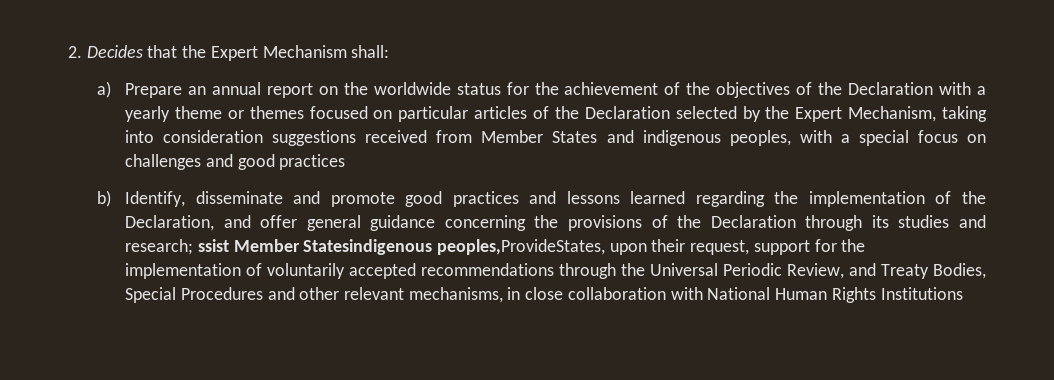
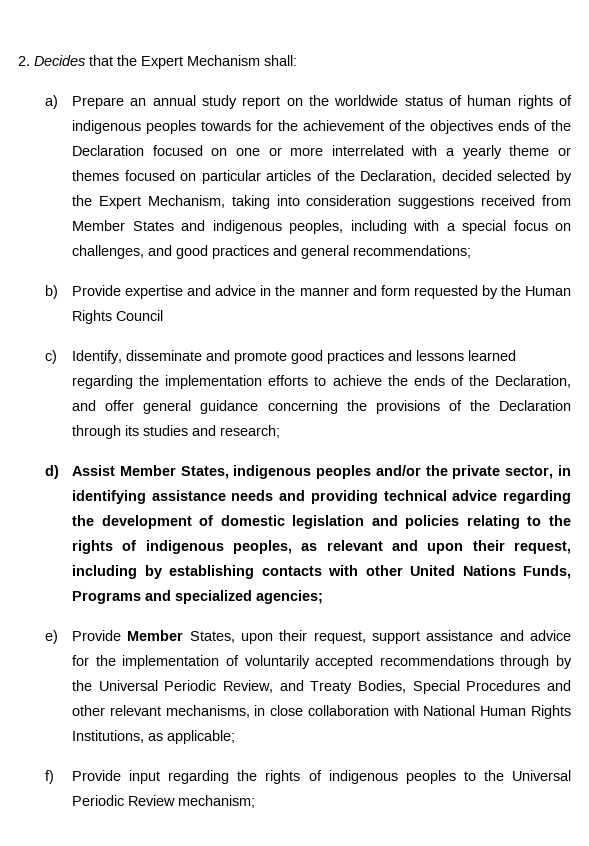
(261, 88) none -> [202,95,238,109] study
(501, 89) none -> [449,95,572,109] [72,120,251,134] of human rights of indigenous peoples towards
[796,82,934,95] of the Declaration -> [498,120,571,131] [72,145,404,156] ends of the Declaration focused on one or more interrelated
[584,106,670,119] Declaration -> [360,170,492,183] Declaration, decided
(791, 138) none -> [350,220,407,234] including
[125,154,202,170] challenges -> [72,245,145,259] challenges,
[96,190,111,207] // b) -> [273,245,472,259] [45,285,571,299] [72,310,164,324] [45,350,58,364] and general recommendations; // b) Provide expertise and advice in the manner and form requested by the Human Rights Council // c)
(925, 199) none -> [268,375,445,386] efforts to achieve the ends
[197,239,605,255] ssist Member Statesindigenous peoples,ProvideStates, -> [45,465,571,479] [72,490,571,504] [72,515,571,529] [72,540,572,554] [72,565,572,579] [72,590,324,604] [45,630,235,644] // d) Assist Member States, indigenous peoples and/or the private sector, in identifying assistance needs and providing technical advice regarding the development of domestic legislation and policies relating to the rights of indigenous peoples, as relevant and upon their request, including by establishing contacts with other United Nations Funds, Programs and specialized agencies; // e) Provide Member States,
(810, 247) none -> [426,630,572,641] assistance and advice
(617, 271) none -> [556,655,573,669] by
[880,287,963,300] Institutions -> [72,730,236,744] [45,770,572,784] [72,795,256,808] Institutions, as applicable; // f) Provide input regarding the rights of indigenous peoples to the Universal Periodic Review mechanism;

